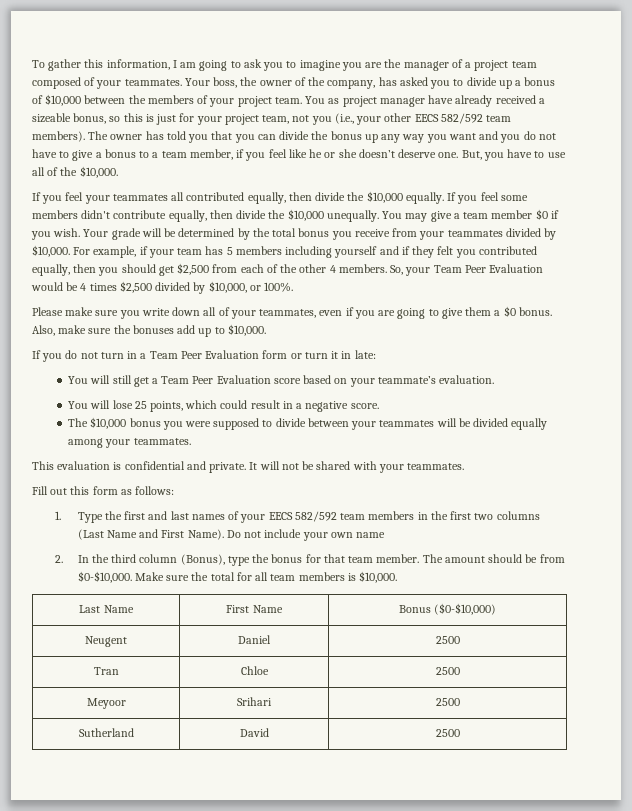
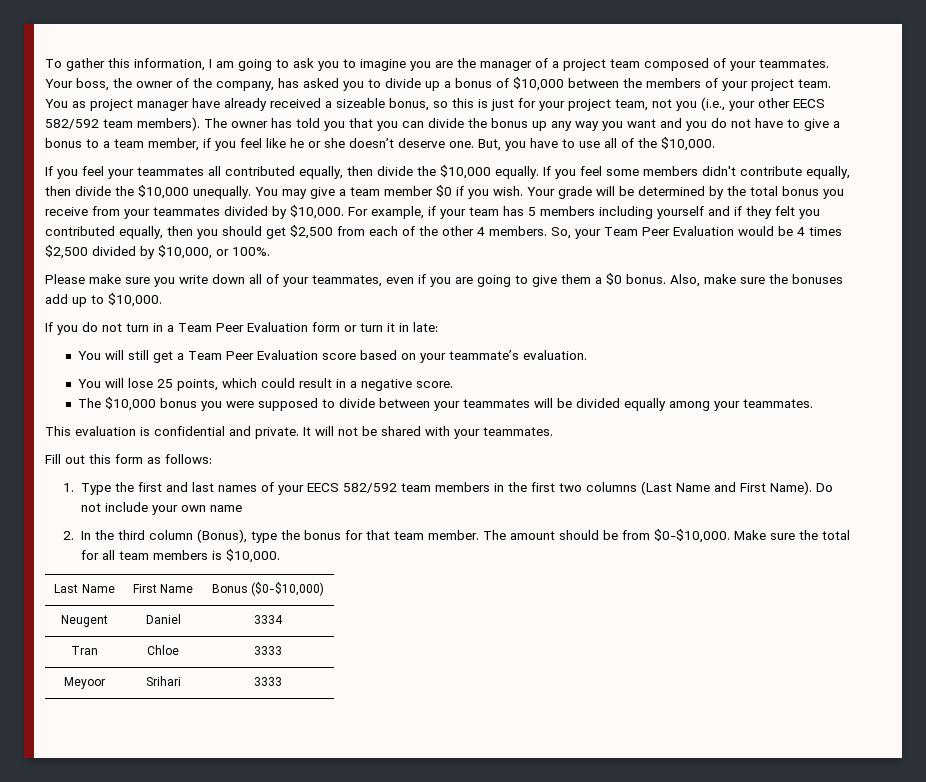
[435,636,460,644] 2500 -> [254,615,283,624] 3334
[435,667,460,675] 2500 -> [254,646,282,655] 3333
[435,698,460,706] [78,728,134,737] [239,728,269,737] [435,729,460,737] 2500 // Sutherland | David | 2500 -> [254,677,282,686] 3333

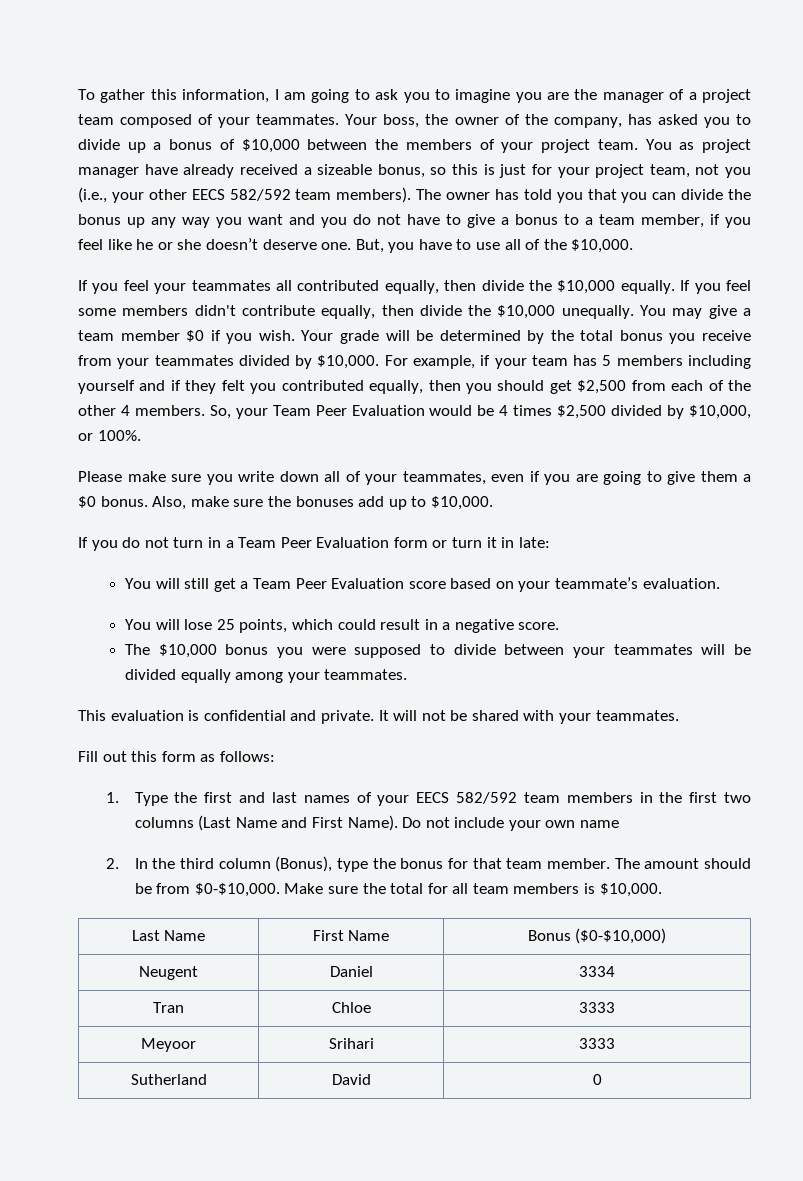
(282, 681) none -> [130,1074,207,1085] [331,1074,371,1085] [592,1074,602,1085] // Sutherland | David | 0

